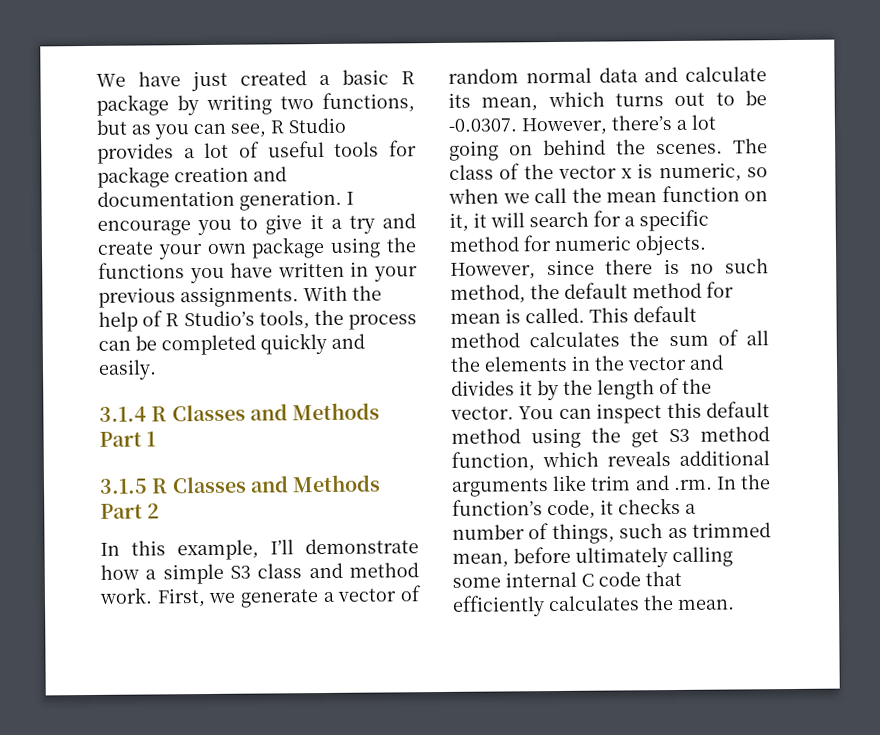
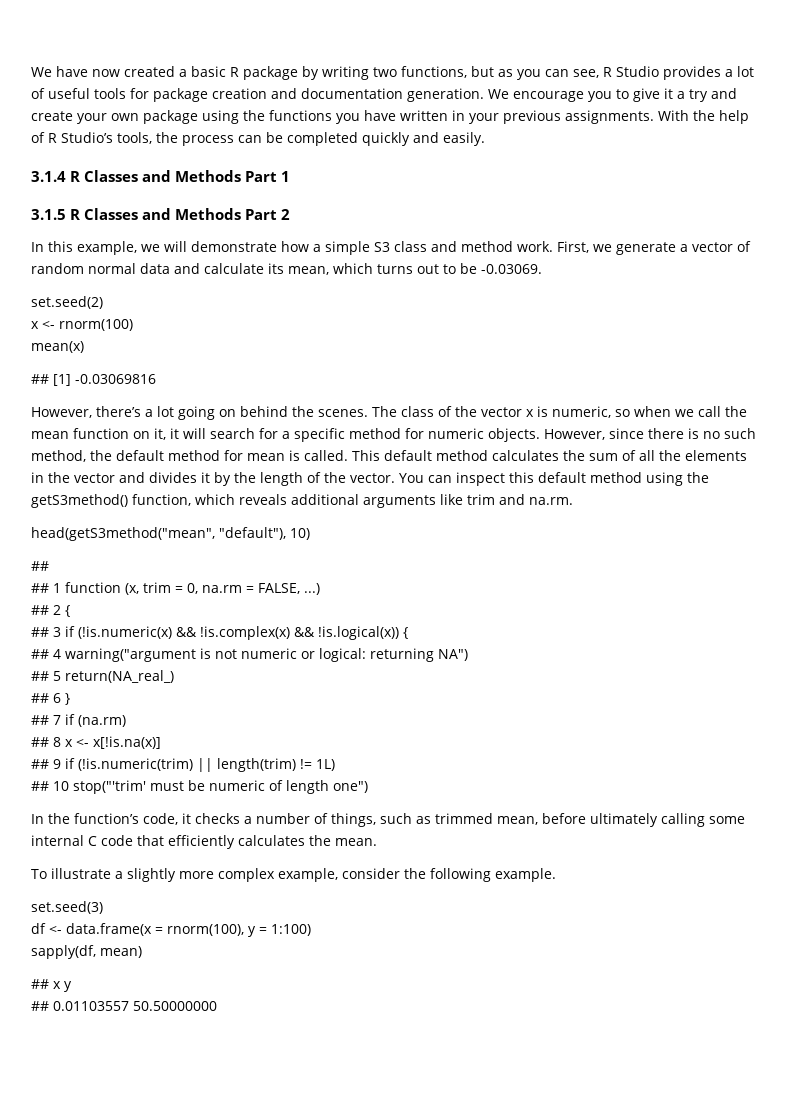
[191,70,228,92] just -> [92,69,120,77] now
[346,191,354,205] I -> [488,89,509,99] We
[270,539,294,555] I’ll -> [141,241,187,252] we will
[448,118,517,132] -0.0307. -> [481,264,542,274] [31,296,103,309] [31,319,133,331] [31,341,84,353] [31,374,156,386] -0.03069. // set.seed(2) // x <- rnorm(100) // mean(x) // ## [1] -0.03069816 //
[631,426,770,448] get S3 method -> [31,494,128,508] getS3method()
[672,479,713,491] .rm. -> [529,497,573,505] [31,527,310,541] [31,561,49,571] [31,582,320,595] [31,605,70,617] [31,626,408,640] [31,648,468,662] [31,670,174,683] [31,693,70,705] [31,714,126,727] [31,736,161,749] [31,758,335,772] [31,780,368,794] na.rm. // head(getS3method("mean", "default"), 10) // ## // ## 1 function (x, trim = 0, na.rm = FALSE, ...) // ## 2 { // ## 3 if (!is.numeric(x) && !is.complex(x) && !is.logical(x)) { // ## 4 warning("argument is not numeric or logical: returning NA") // ## 5 return(NA_real_) // ## 6 } // ## 7 if (na.rm) // ## 8 x <- x[!is.na(x)] // ## 9 if (!is.numeric(trim) || length(trim) != 1L) // ## 10 stop("'trim' must be numeric of length one") //
(735, 604) none -> [31,868,556,882] [31,901,103,914] [31,923,311,937] [31,945,142,959] [31,979,72,992] [31,1001,217,1011] // To illustrate a slightly more complex example, consider the following example. // set.seed(3) // df <- data.frame(x = rnorm(100), y = 1:100) // sapply(df, mean) // ## x y // ## 0.01103557 50.50000000

